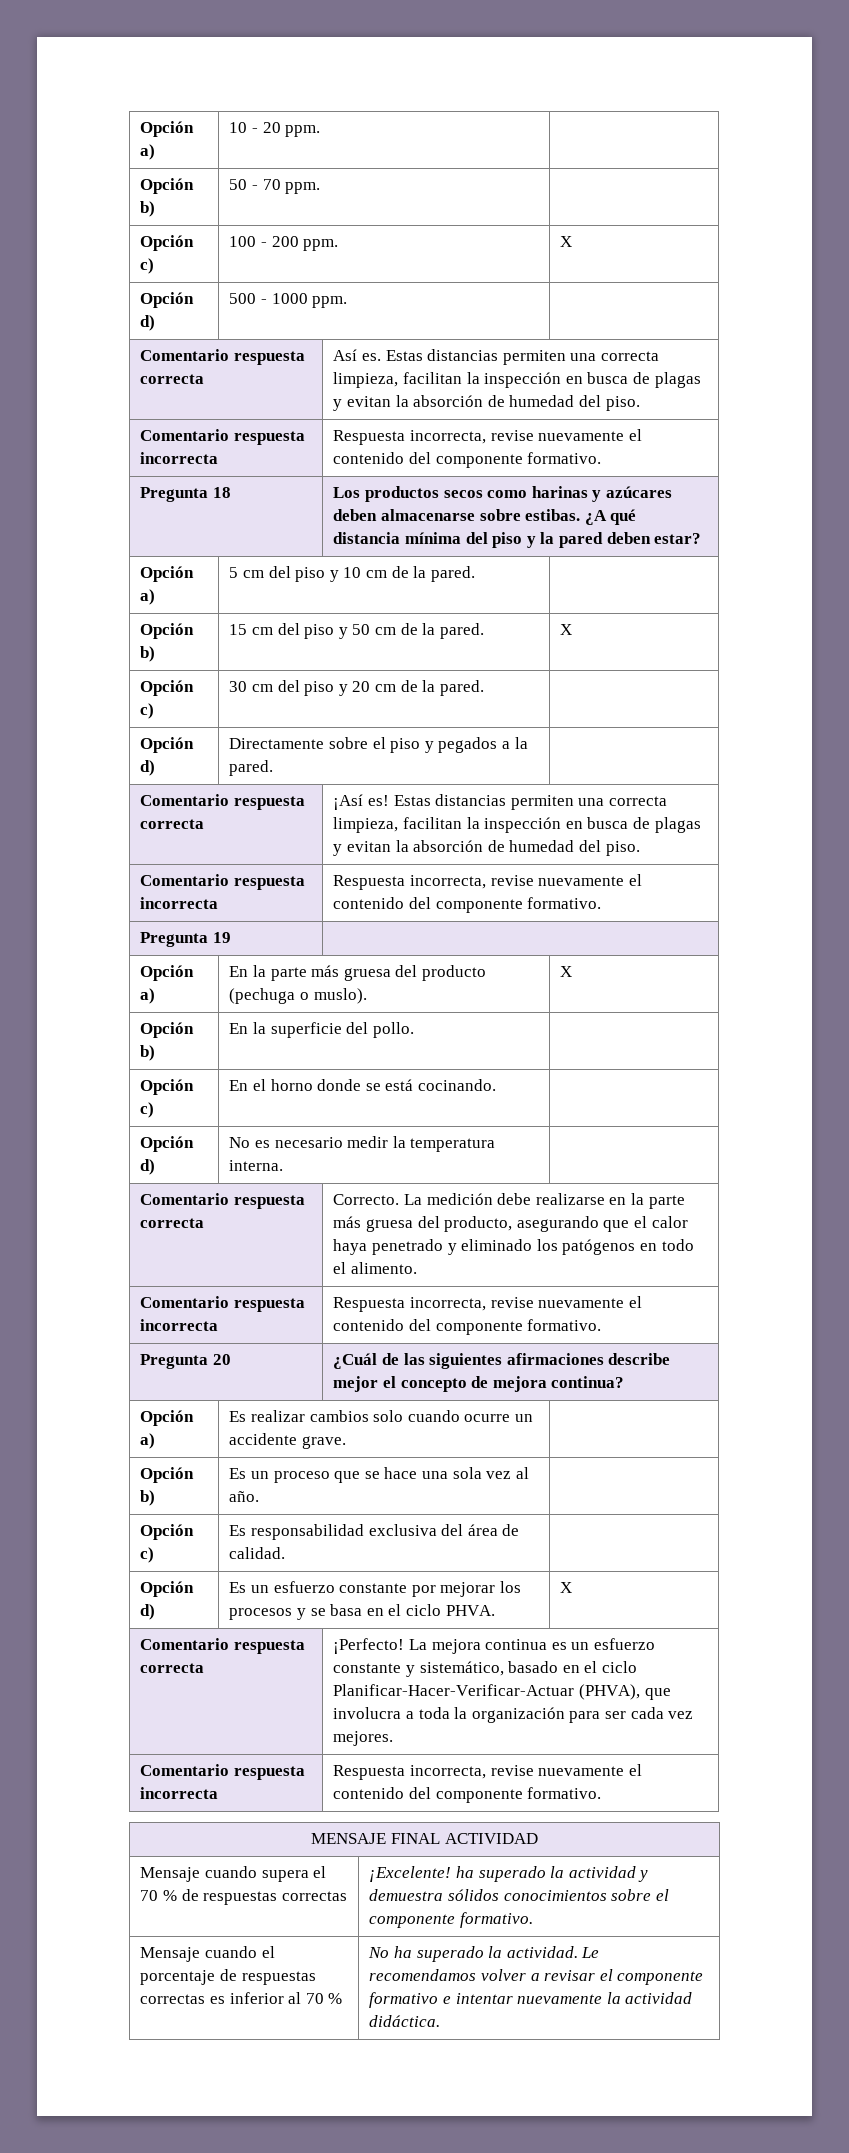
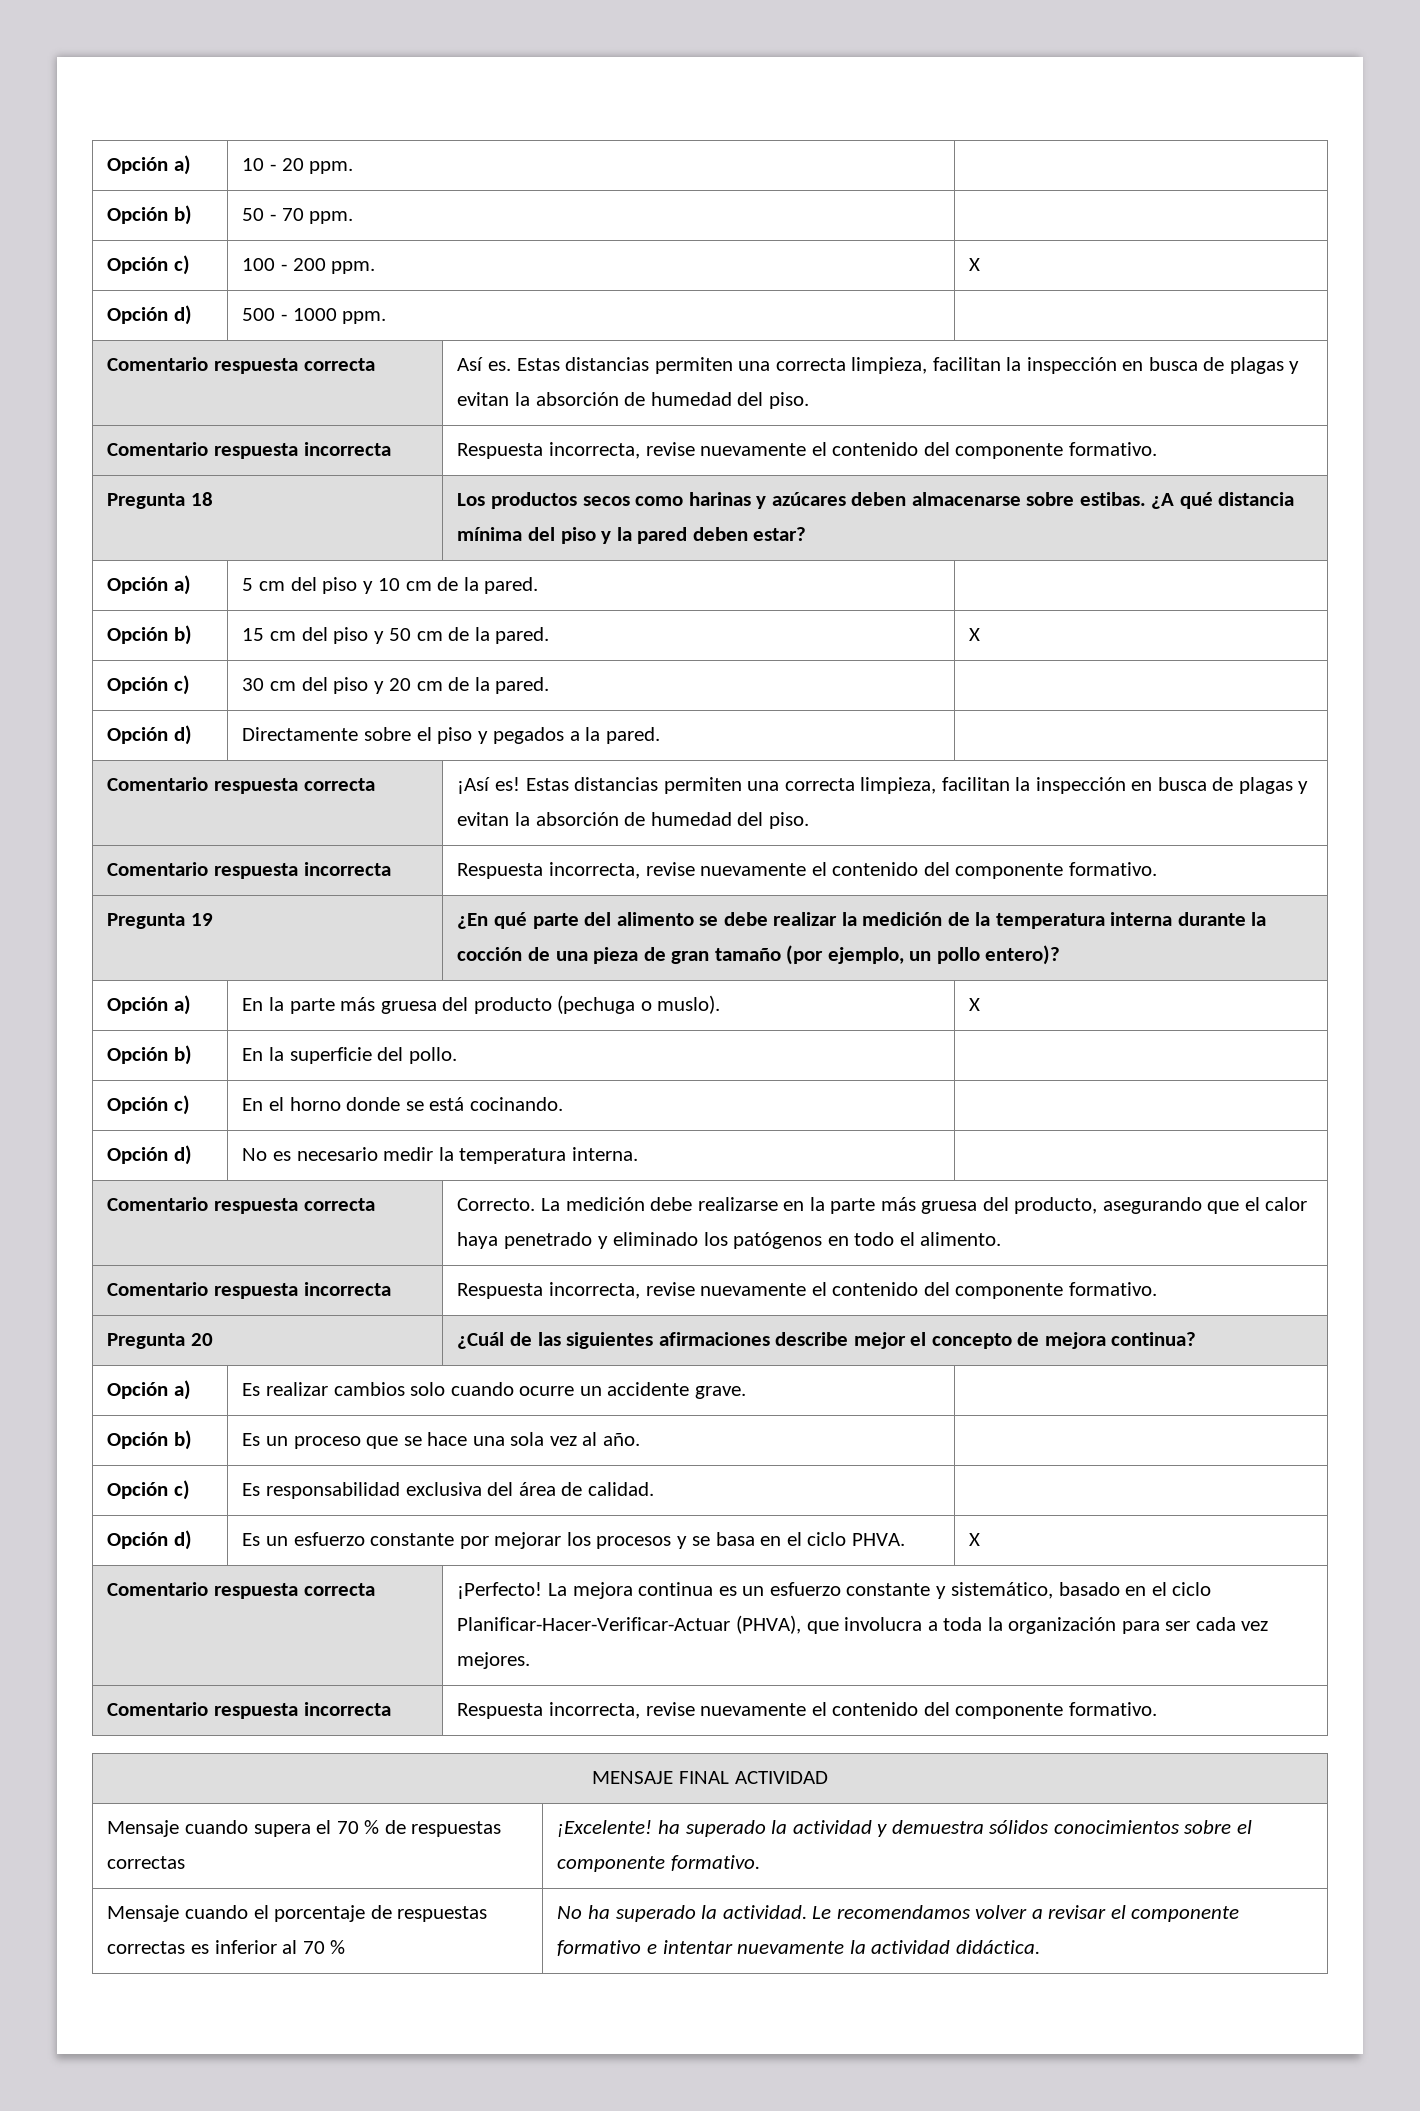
(232, 937) none -> [457,912,1267,929] [457,945,1061,965] ¿En qué parte del alimento se debe realizar la medición de la temperatura interna durante la cocción de una pieza de gran tamaño (por ejemplo, un pollo entero)?

